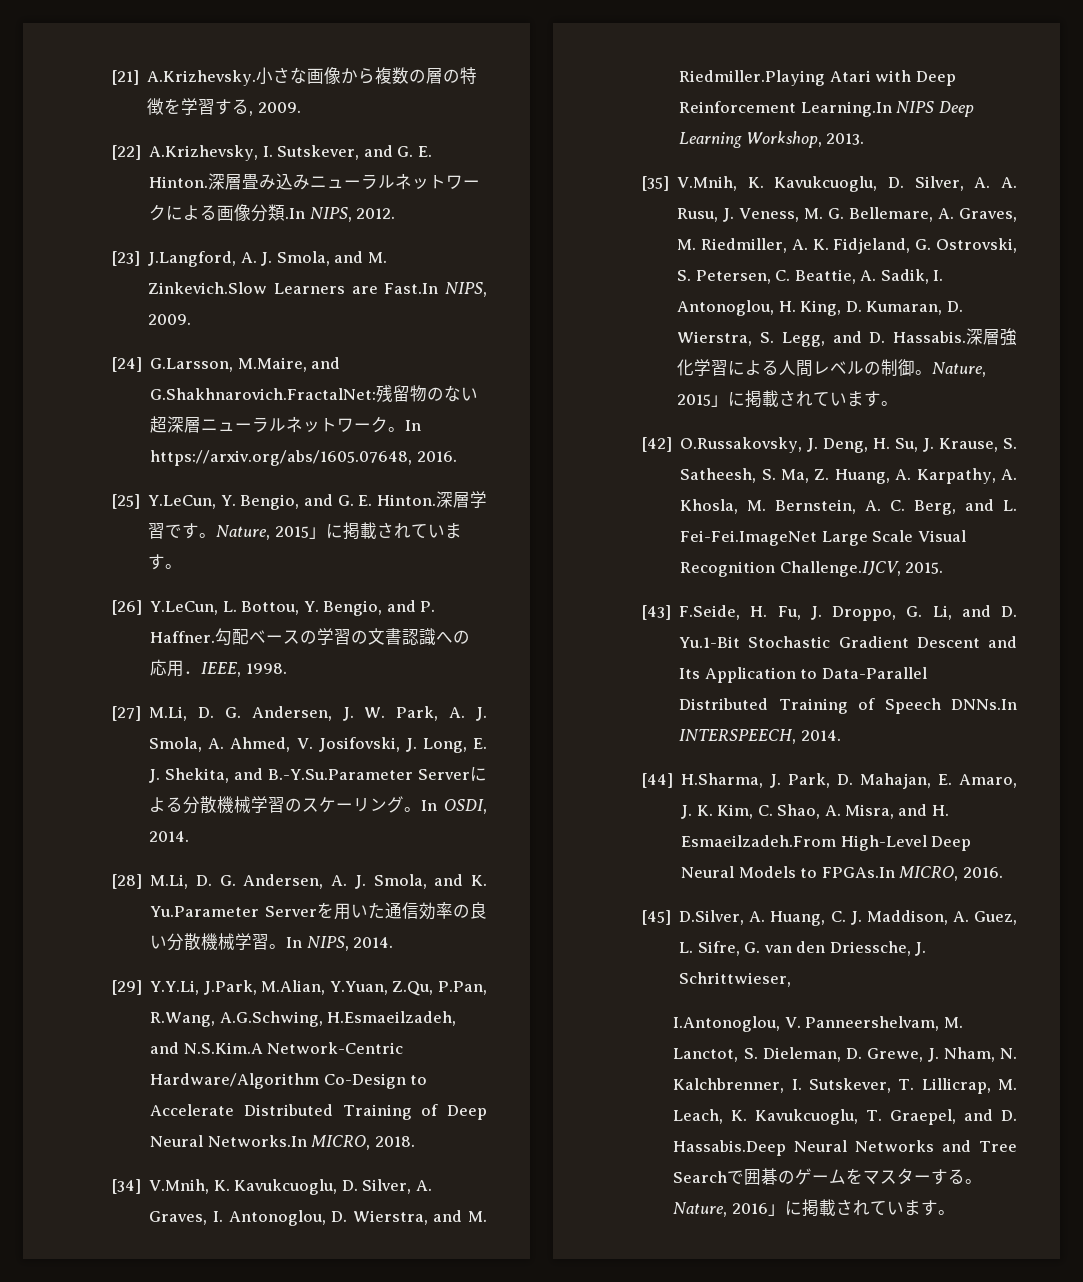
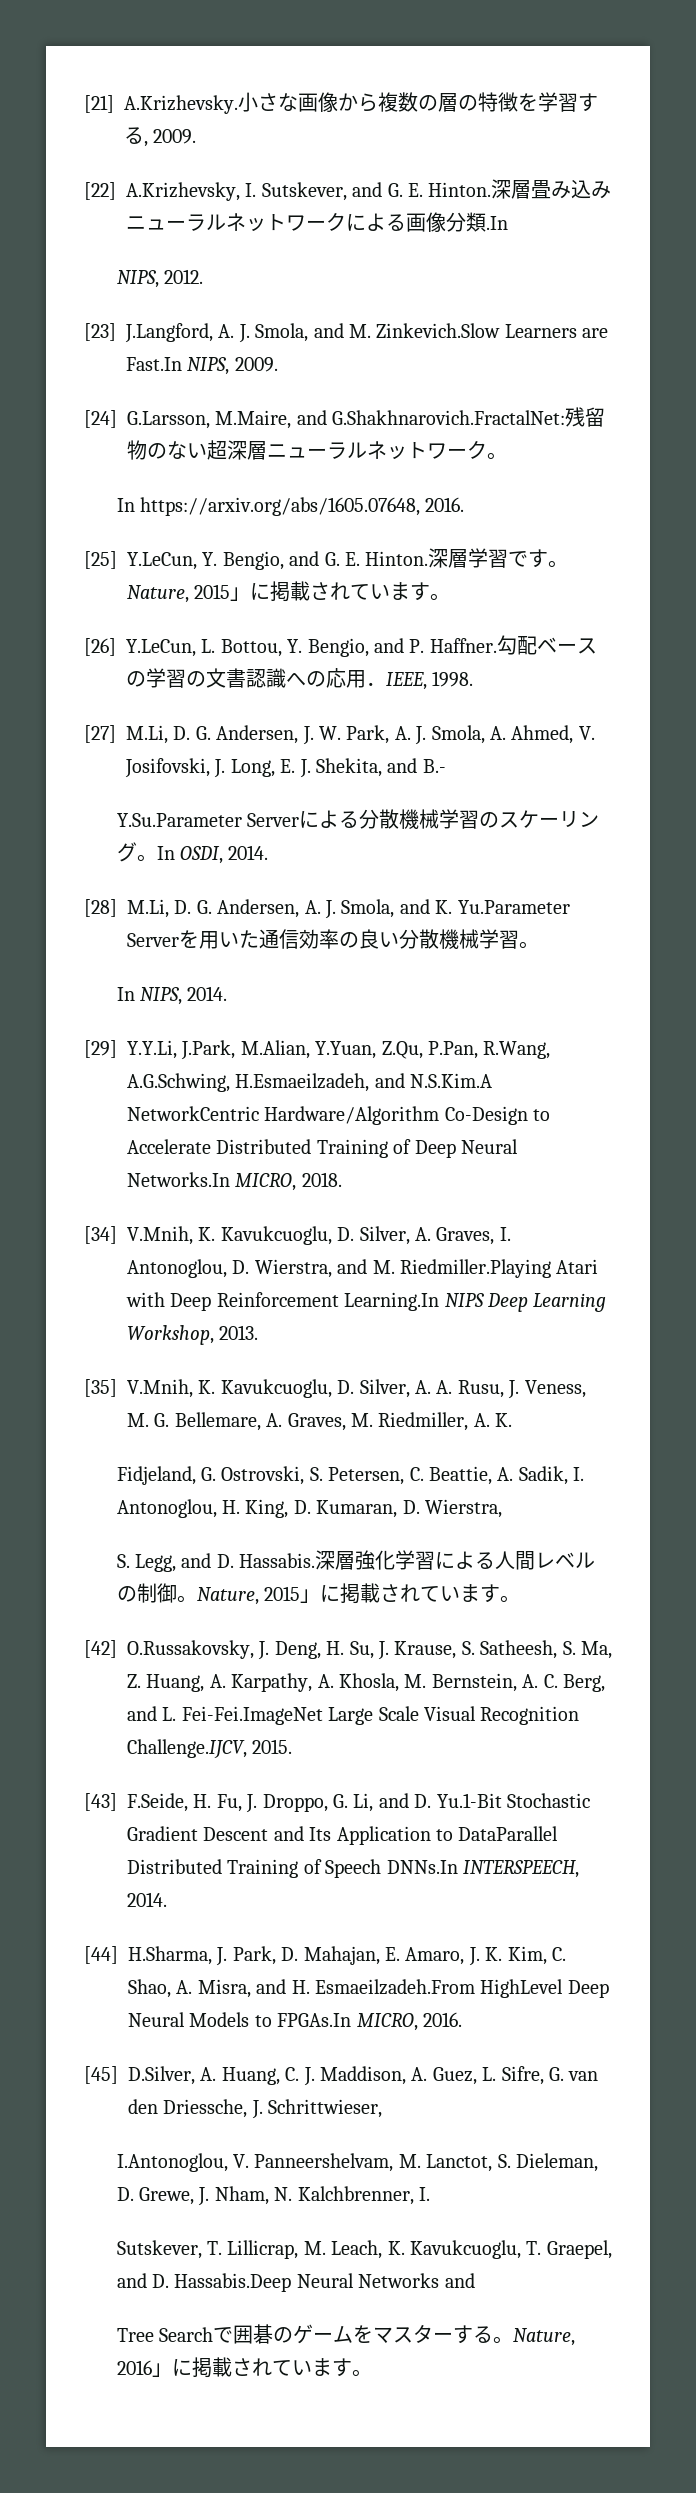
(306, 213) none -> (508, 223) //
(406, 429) none -> (507, 456) //
[268,769,414,780] B.-Y.Su.Parameter -> [422,759,446,773] [116,813,242,827] B.- // Y.Su.Parameter
(287, 946) none -> (539, 945) //
[267,1042,404,1054] Network-Centric -> [127,1106,259,1121] NetworkCentric
(829, 244) none -> (513, 1420) //
(753, 338) none -> (502, 1508) //
[821,667,927,679] Data-Parallel -> [458,1826,559,1841] DataParallel
[840,835,927,851] High-Level -> [480,1979,564,1998] HighLevel
(802, 1084) none -> (430, 2194) //
(972, 1146) none -> (475, 2280) //

